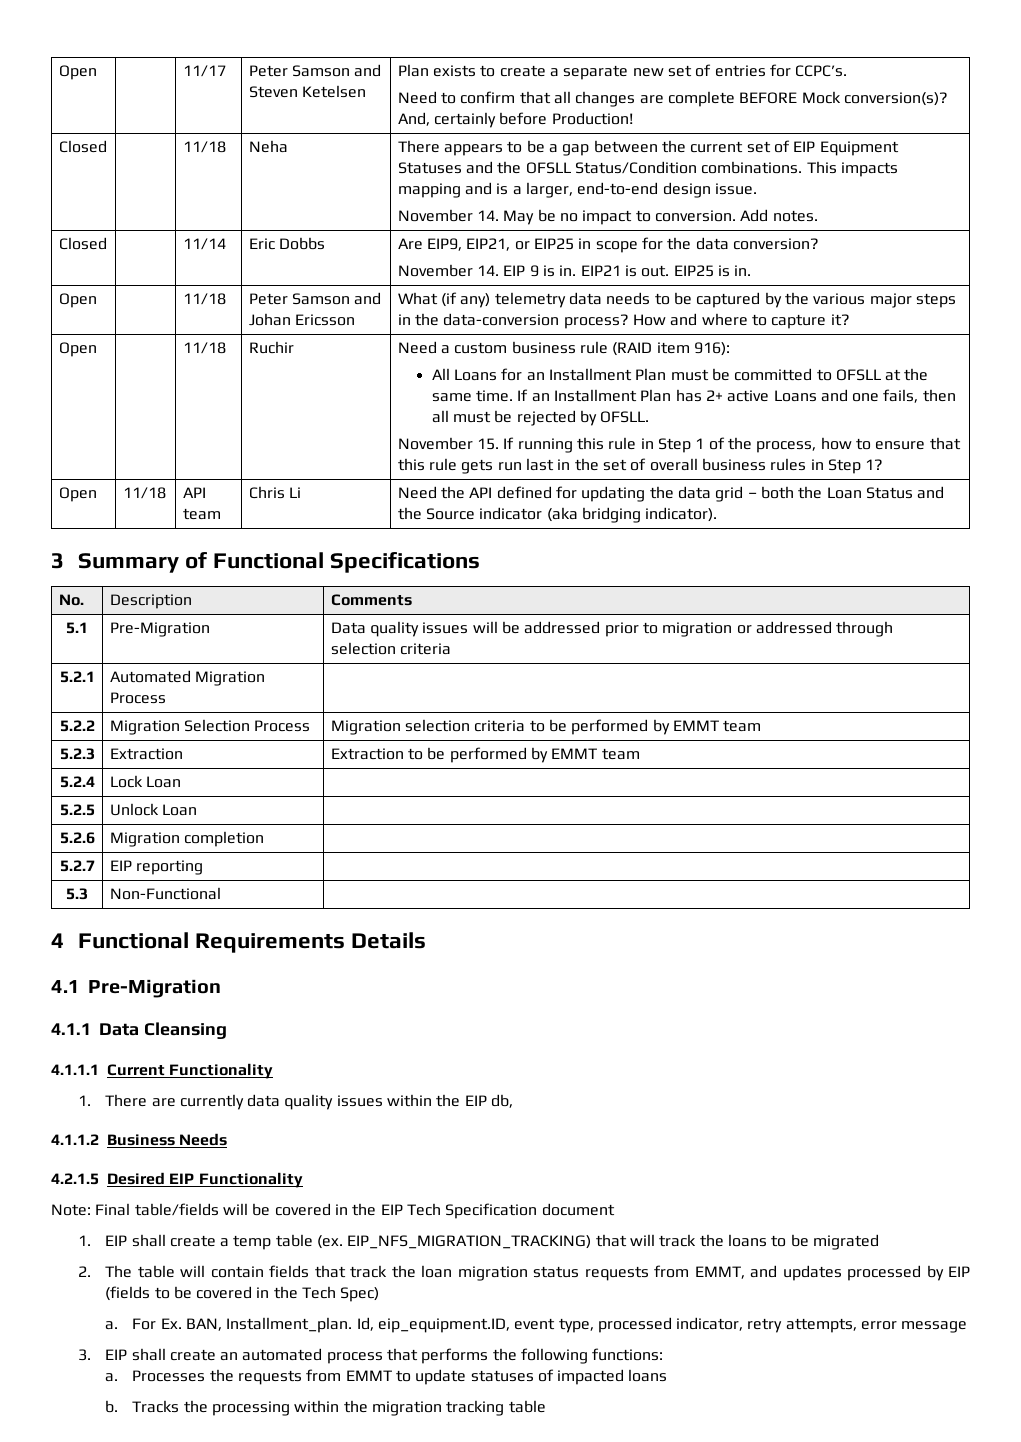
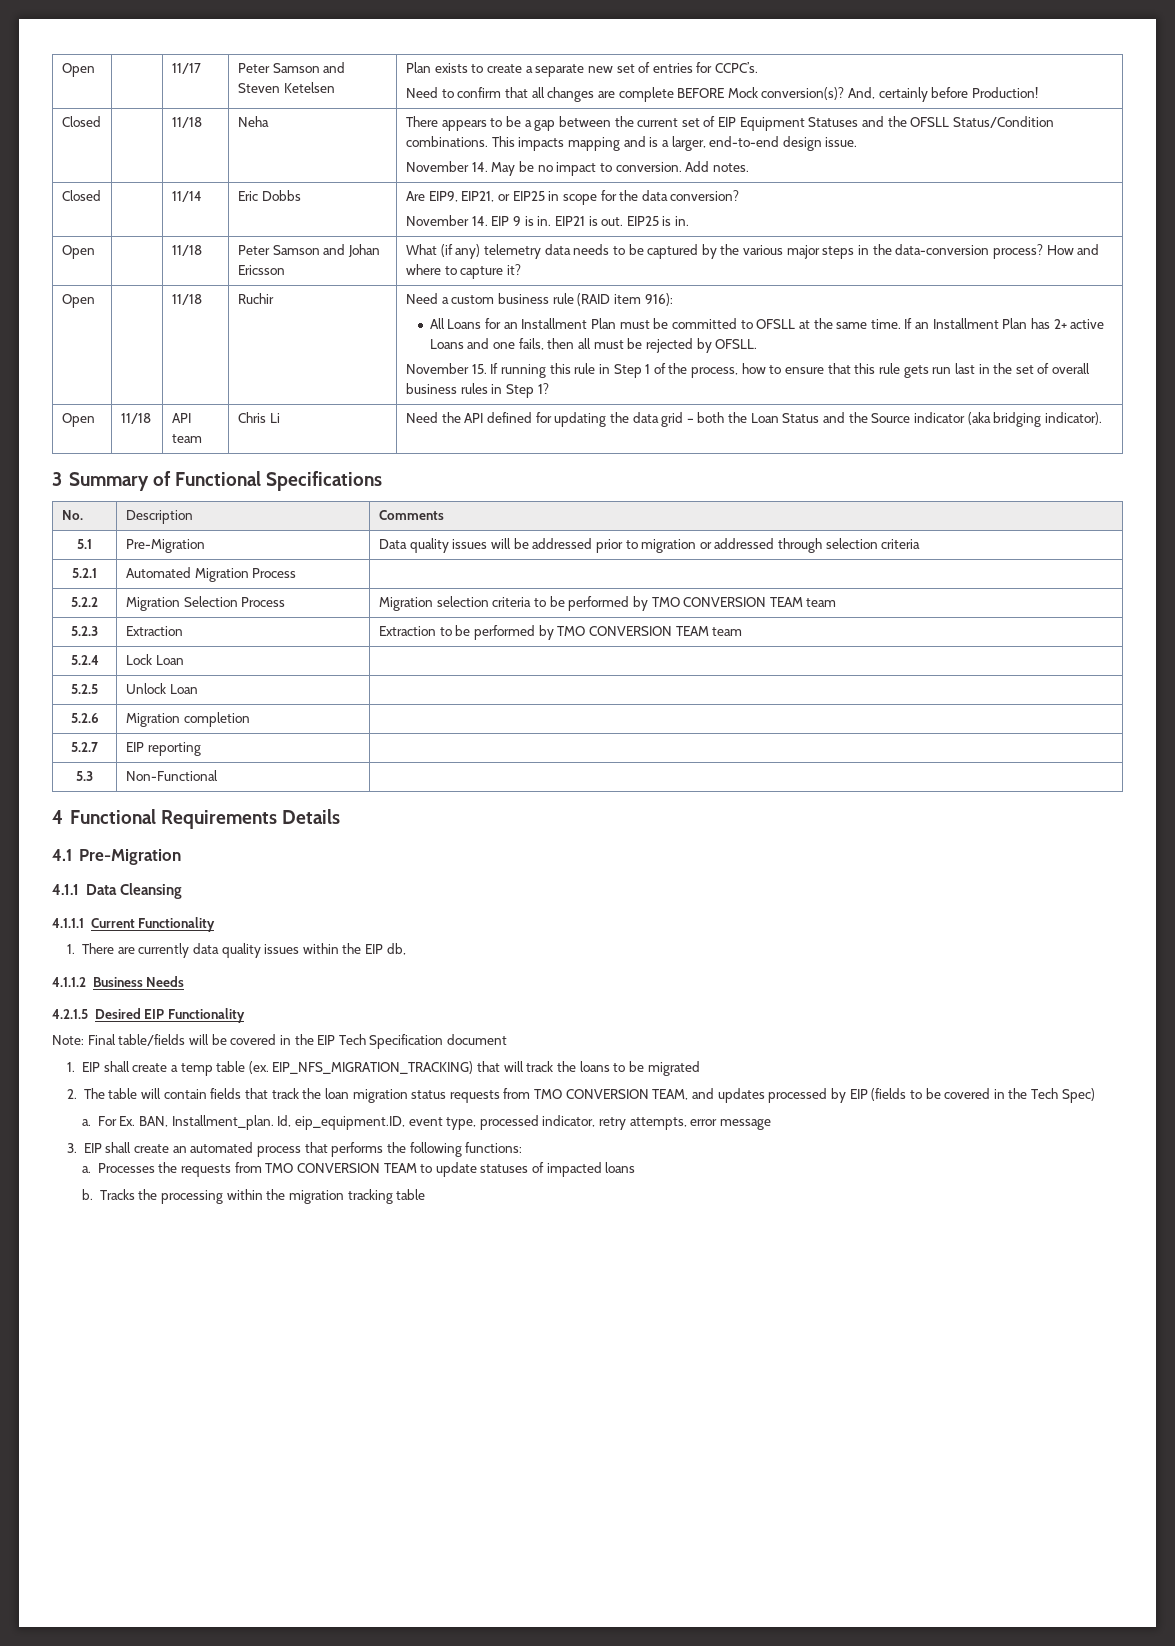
[673,720,720,731] EMMT -> [651,597,803,607] TMO CONVERSION TEAM
[551,748,598,759] EMMT -> [557,626,709,636] TMO CONVERSION TEAM
[694,1266,745,1279] EMMT, -> [534,1089,689,1100] TMO CONVERSION TEAM,
[345,1370,392,1381] EMMT -> [265,1163,417,1173] TMO CONVERSION TEAM

